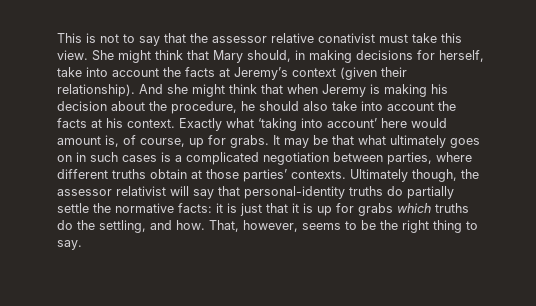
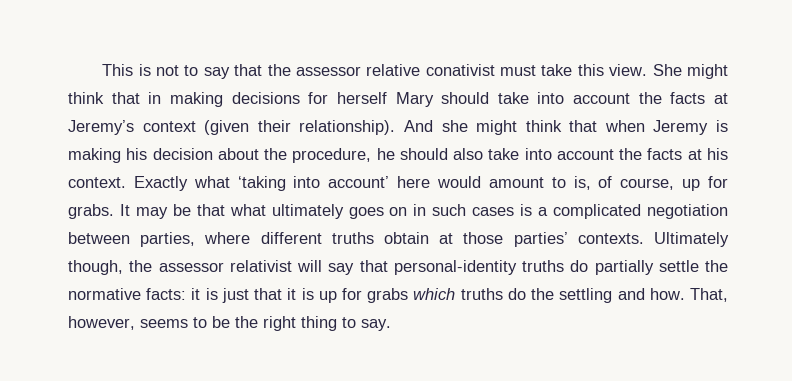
[213,50,291,63] Mary should, -> (140, 98) none
[439,50,484,62] herself, -> [336,92,490,107] herself Mary should
(101, 140) none -> [551,177,566,188] to
[99,220,146,233] settling, -> [559,288,613,303] settling

